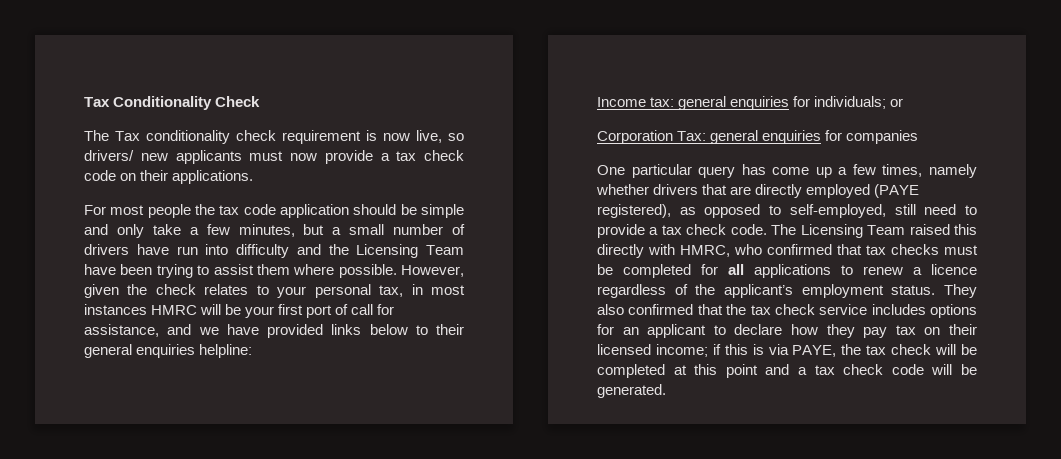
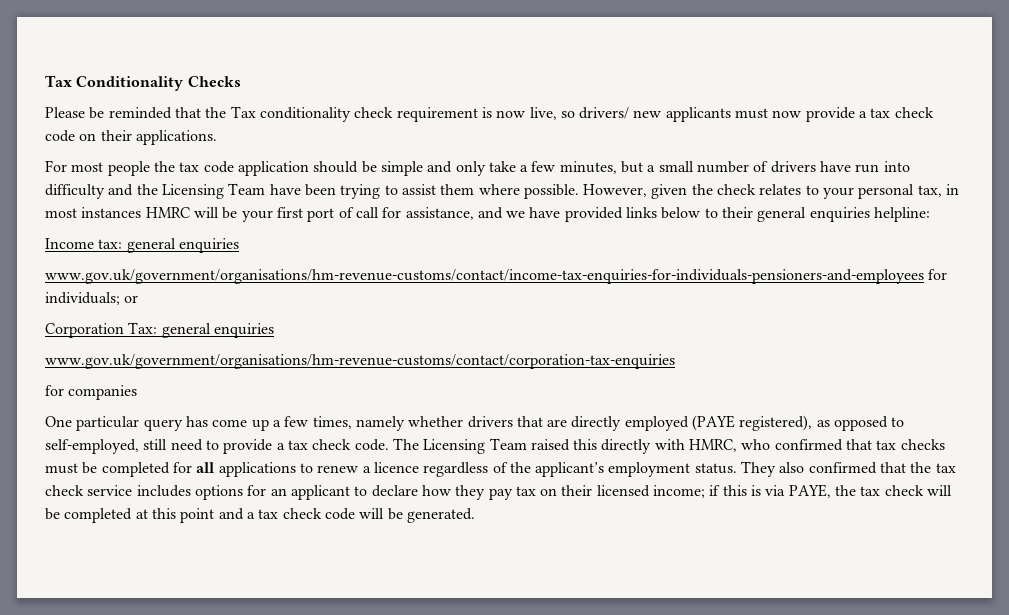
[215,96,261,107] [84,130,109,141] Check // The -> [187,76,241,87] [45,107,227,119] Checks // Please be reminded that the
(790, 103) none -> [45,269,924,284] // www.gov.uk/government/organisations/hm-revenue-customs/contact/income-tax-enquiries-for-individuals-pensioners-and-employees
(822, 137) none -> [45,354,675,369] // www.gov.uk/government/organisations/hm-revenue-customs/contact/corporation-tax-enquiries //

